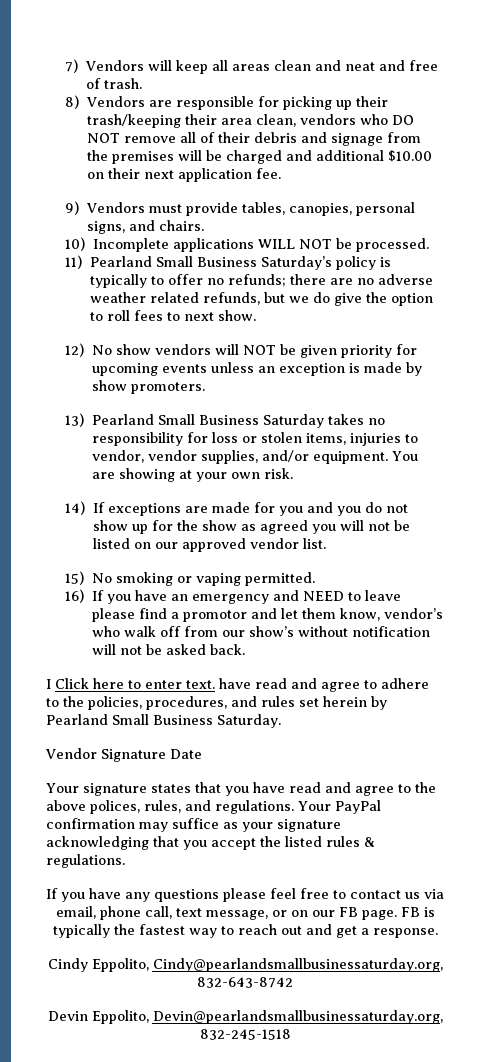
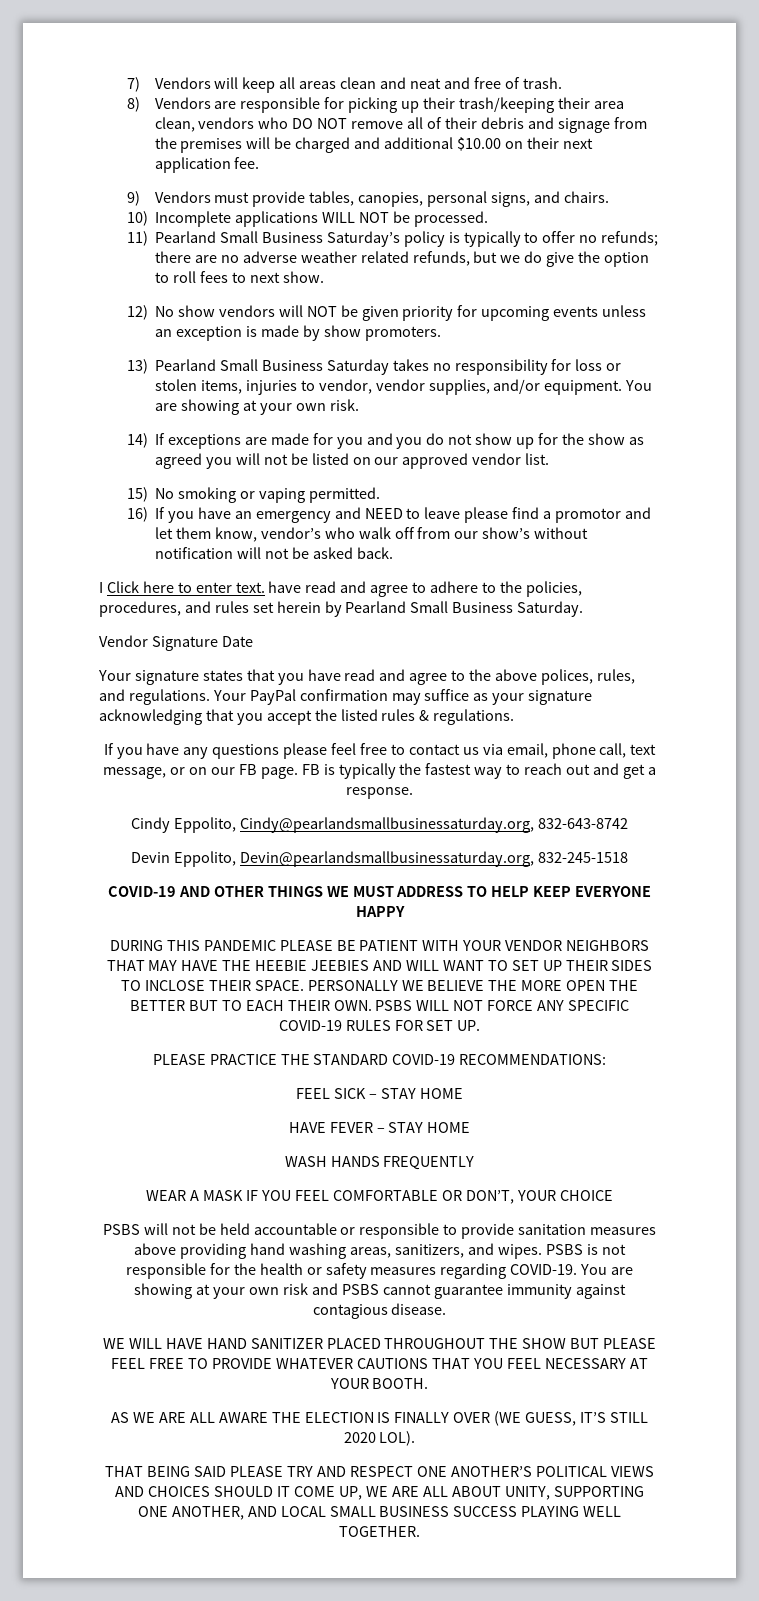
(291, 1034) none -> [107,886,652,897] [355,906,405,917] [109,940,650,951] [106,960,653,971] [120,980,639,991] [129,1000,630,1011] [278,1020,481,1031] [152,1054,607,1065] [296,1088,463,1099] [288,1122,471,1133] [284,1156,475,1170] [146,1190,613,1204] [102,1223,657,1239] [134,1243,626,1259] [125,1263,634,1279] [134,1283,626,1299] [312,1303,447,1319] [102,1338,657,1349] [111,1358,648,1369] [329,1378,429,1389] [111,1411,648,1426] [343,1431,416,1446] [105,1466,654,1477] [115,1486,644,1500] [137,1506,622,1520] [339,1526,420,1537] // COVID-19 AND OTHER THINGS WE MUST ADDRESS TO HELP KEEP EVERYONE HAPPY // DURING THIS PANDEMIC PLEASE BE PATIENT WITH YOUR VENDOR NEIGHBORS THAT MAY HAVE THE HEEBIE JEEBIES AND WILL WANT TO SET UP THEIR SIDES TO INCLOSE THEIR SPACE. PERSONALLY WE BELIEVE THE MORE OPEN THE BETTER BUT TO EACH THEIR OWN. PSBS WILL NOT FORCE ANY SPECIFIC COVID-19 RULES FOR SET UP. // PLEASE PRACTICE THE STANDARD COVID-19 RECOMMENDATIONS: // FEEL SICK – STAY HOME // HAVE FEVER – STAY HOME // WASH HANDS FREQUENTLY // WEAR A MASK IF YOU FEEL COMFORTABLE OR DON’T, YOUR CHOICE // PSBS will not be held accountable or responsible to provide sanitation measures above providing hand washing areas, sanitizers, and wipes. PSBS is not responsible for the health or safety measures regarding COVID-19. You are showing at your own risk and PSBS cannot guarantee immunity against contagious disease. // WE WILL HAVE HAND SANITIZER PLACED THROUGHOUT THE SHOW BUT PLEASE FEEL FREE TO PROVIDE WHATEVER CAUTIONS THAT YOU FEEL NECESSARY AT YOUR BOOTH. // AS WE ARE ALL AWARE THE ELECTION IS FINALLY OVER (WE GUESS, IT’S STILL 2020 LOL). // THAT BEING SAID PLEASE TRY AND RESPECT ONE ANOTHER’S POLITICAL VIEWS AND CHOICES SHOULD IT COME UP, WE ARE ALL ABOUT UNITY, SUPPORTING ONE ANOTHER, AND LOCAL SMALL BUSINESS SUCCESS PLAYING WELL TOGETHER.

